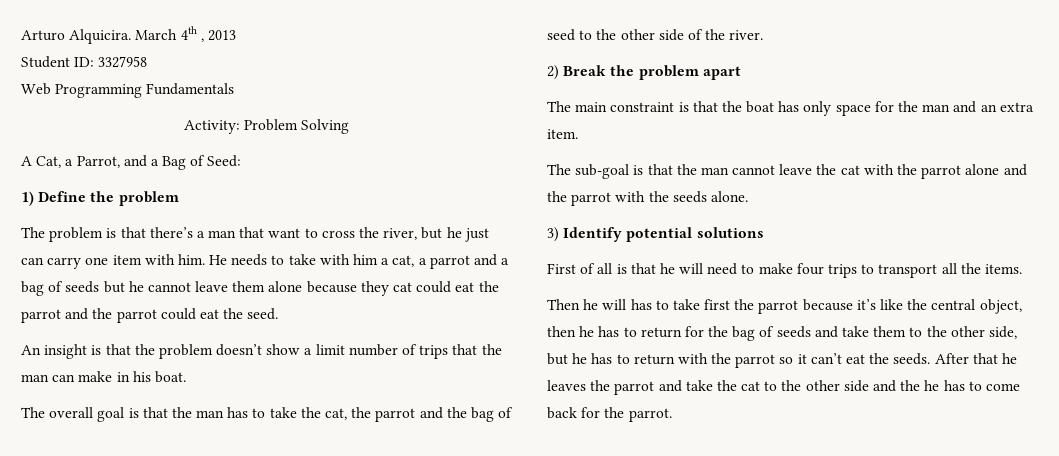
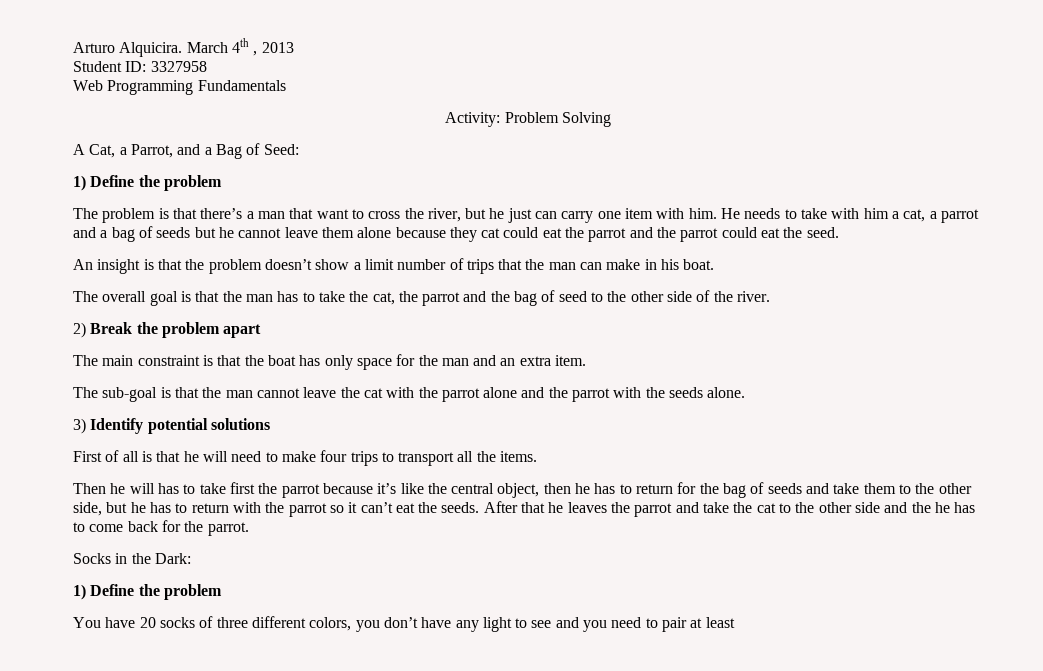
(672, 415) none -> [73,553,191,564] [73,584,222,600] [73,616,735,632] // Socks in the Dark: // 1) Define the problem // You have 20 socks of three different colors, you don’t have any light to see and you need to pair at least

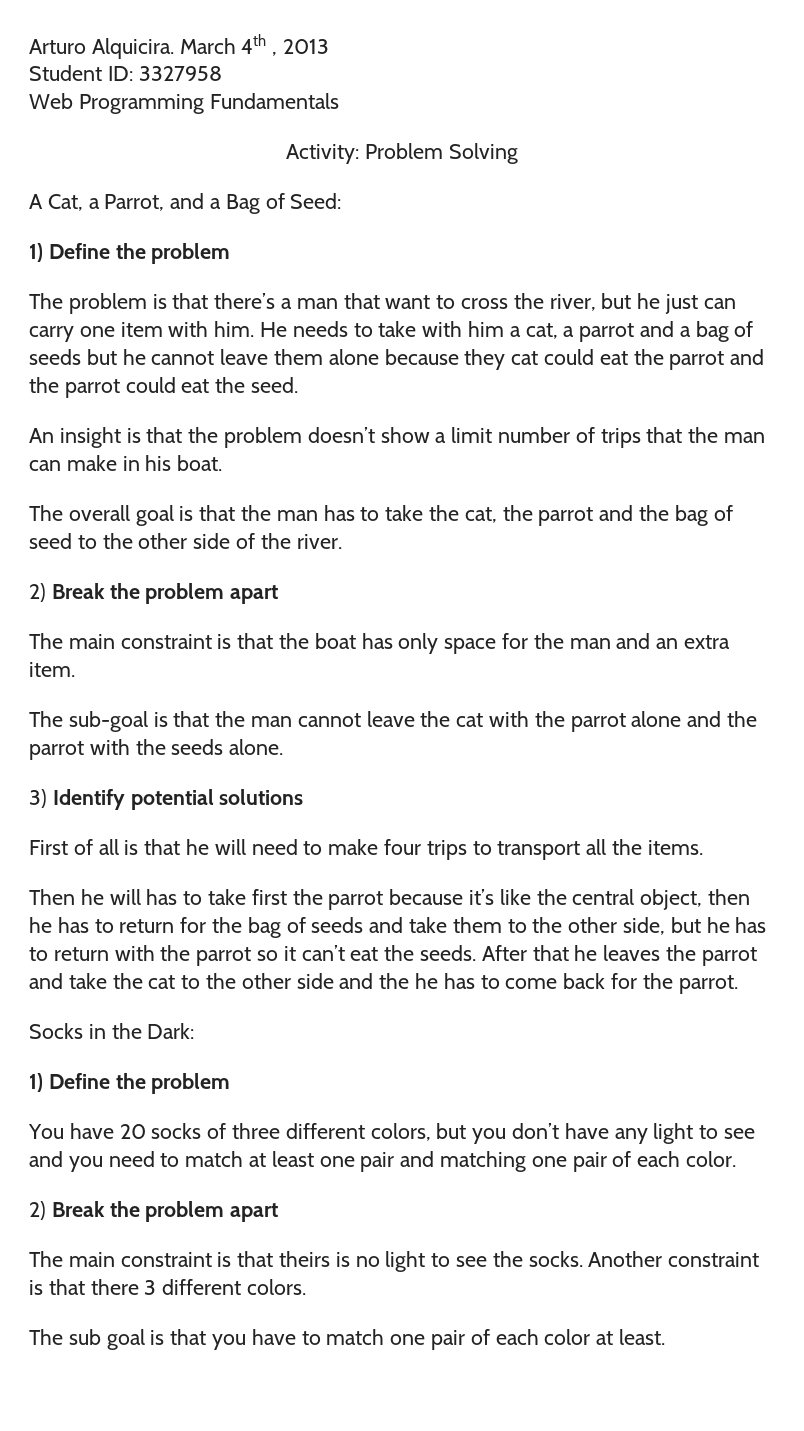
(352, 624) none -> [436,1123,467,1139] but
[662,617,688,632] pair -> [185,1151,244,1167] match
(735, 622) none -> [319,1151,737,1172] [29,1201,279,1222] [29,1251,760,1272] [29,1279,307,1295] [29,1329,666,1350] one pair and matching one pair of each color. // 2) Break the problem apart // The main constraint is that theirs is no light to see the socks. Another constraint is that there 3 different colors. // The sub goal is that you have to match one pair of each color at least.

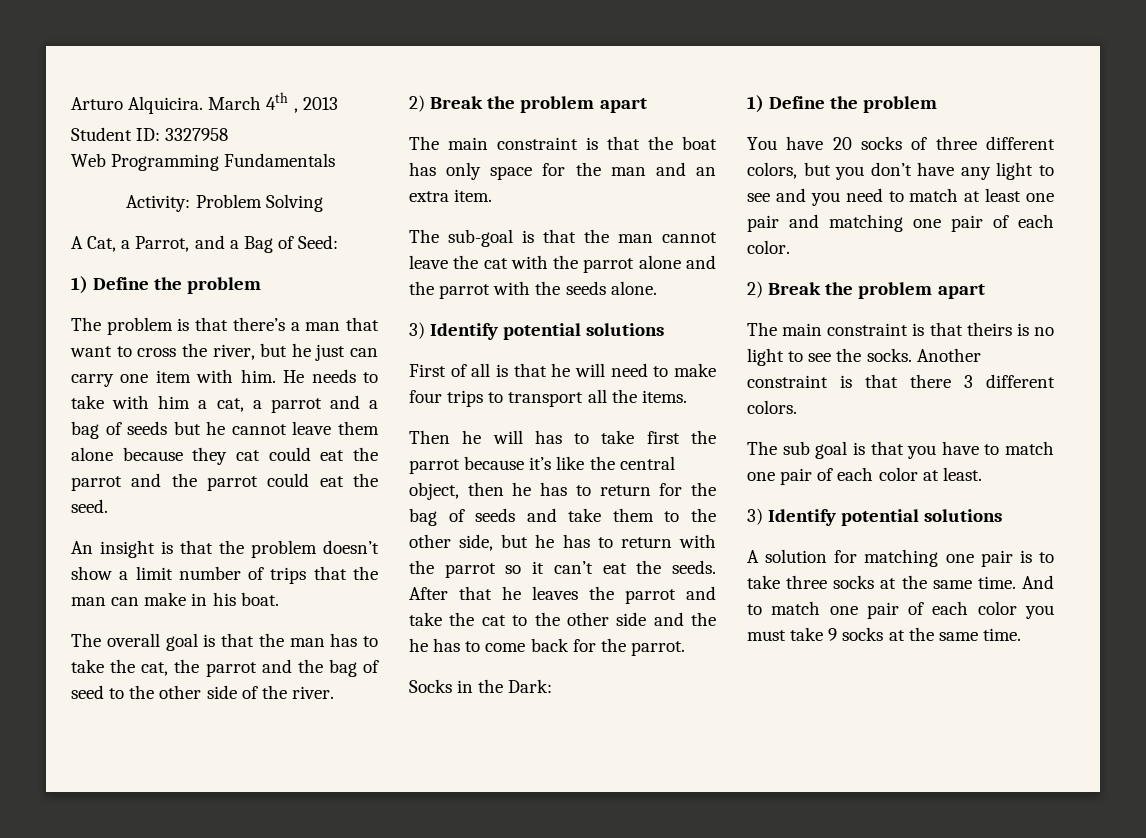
(666, 1337) none -> [747,508,1003,526] [747,549,1054,567] [747,575,1054,589] [747,601,1054,619] [747,627,1021,641] // 3) Identify potential solutions // A solution for matching one pair is to take three socks at the same time. And to match one pair of each color you must take 9 socks at the same time.

